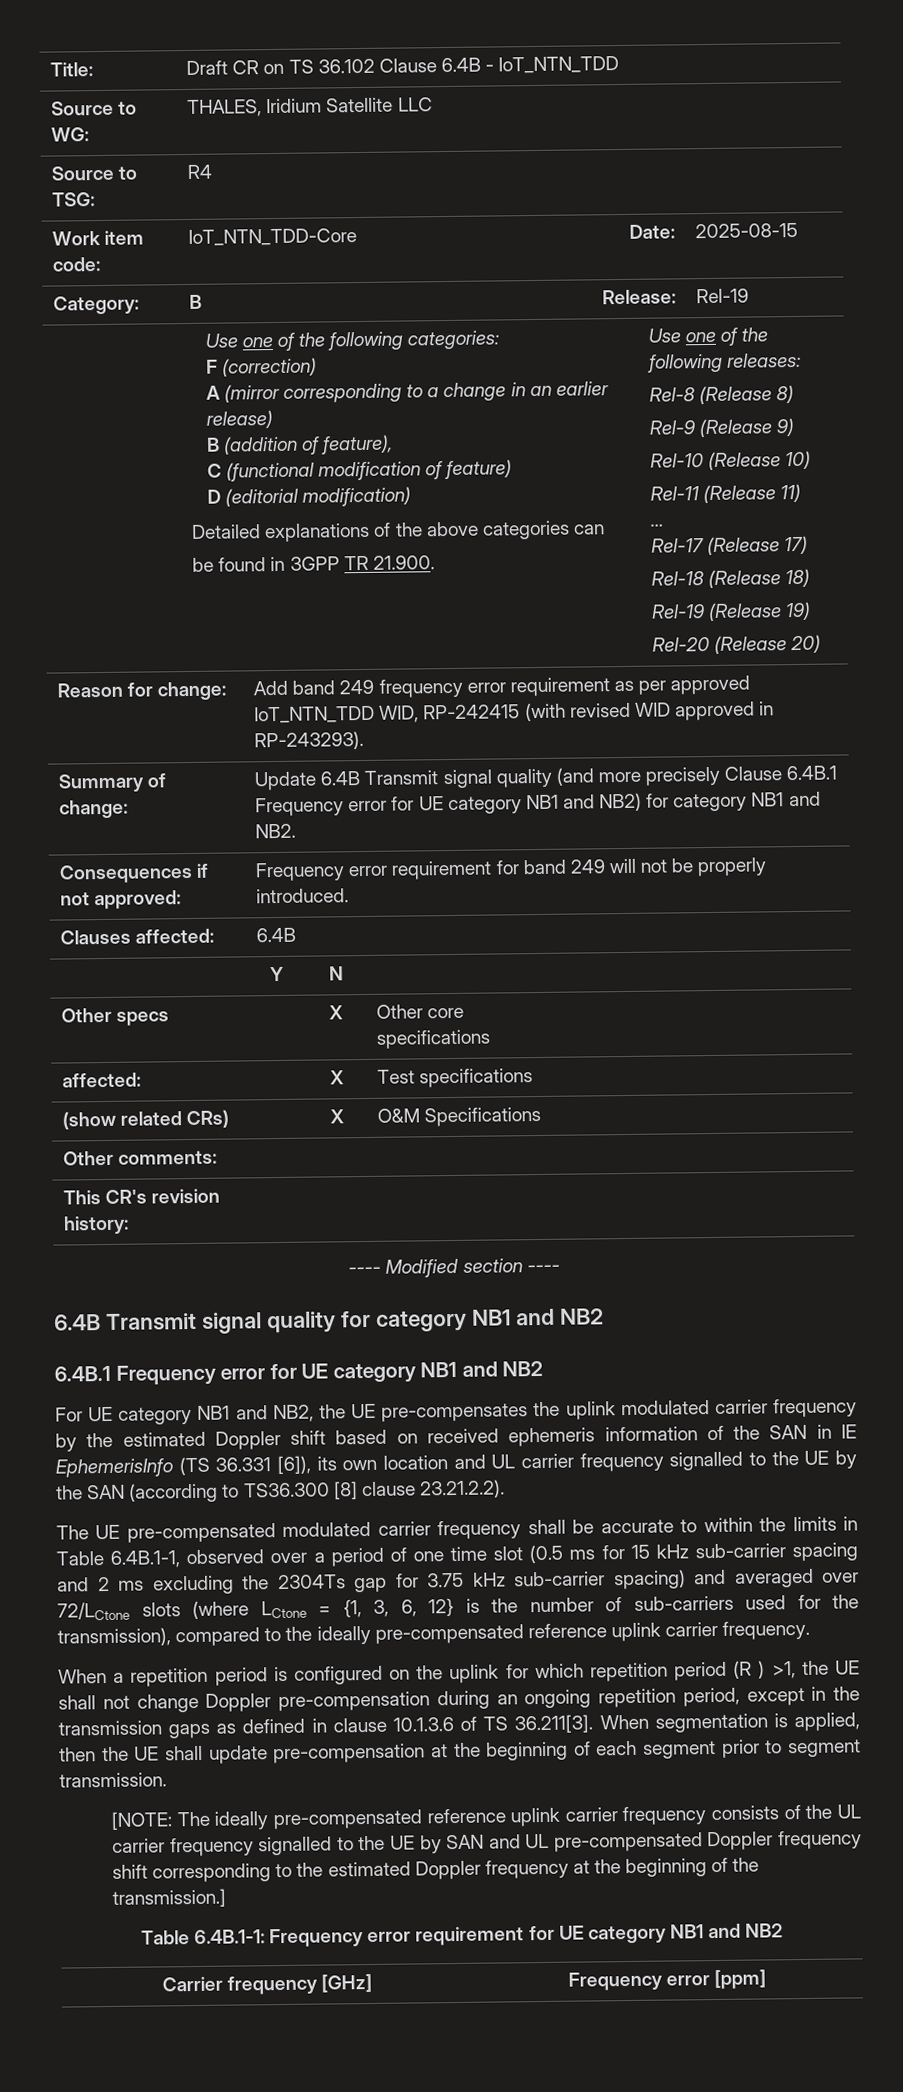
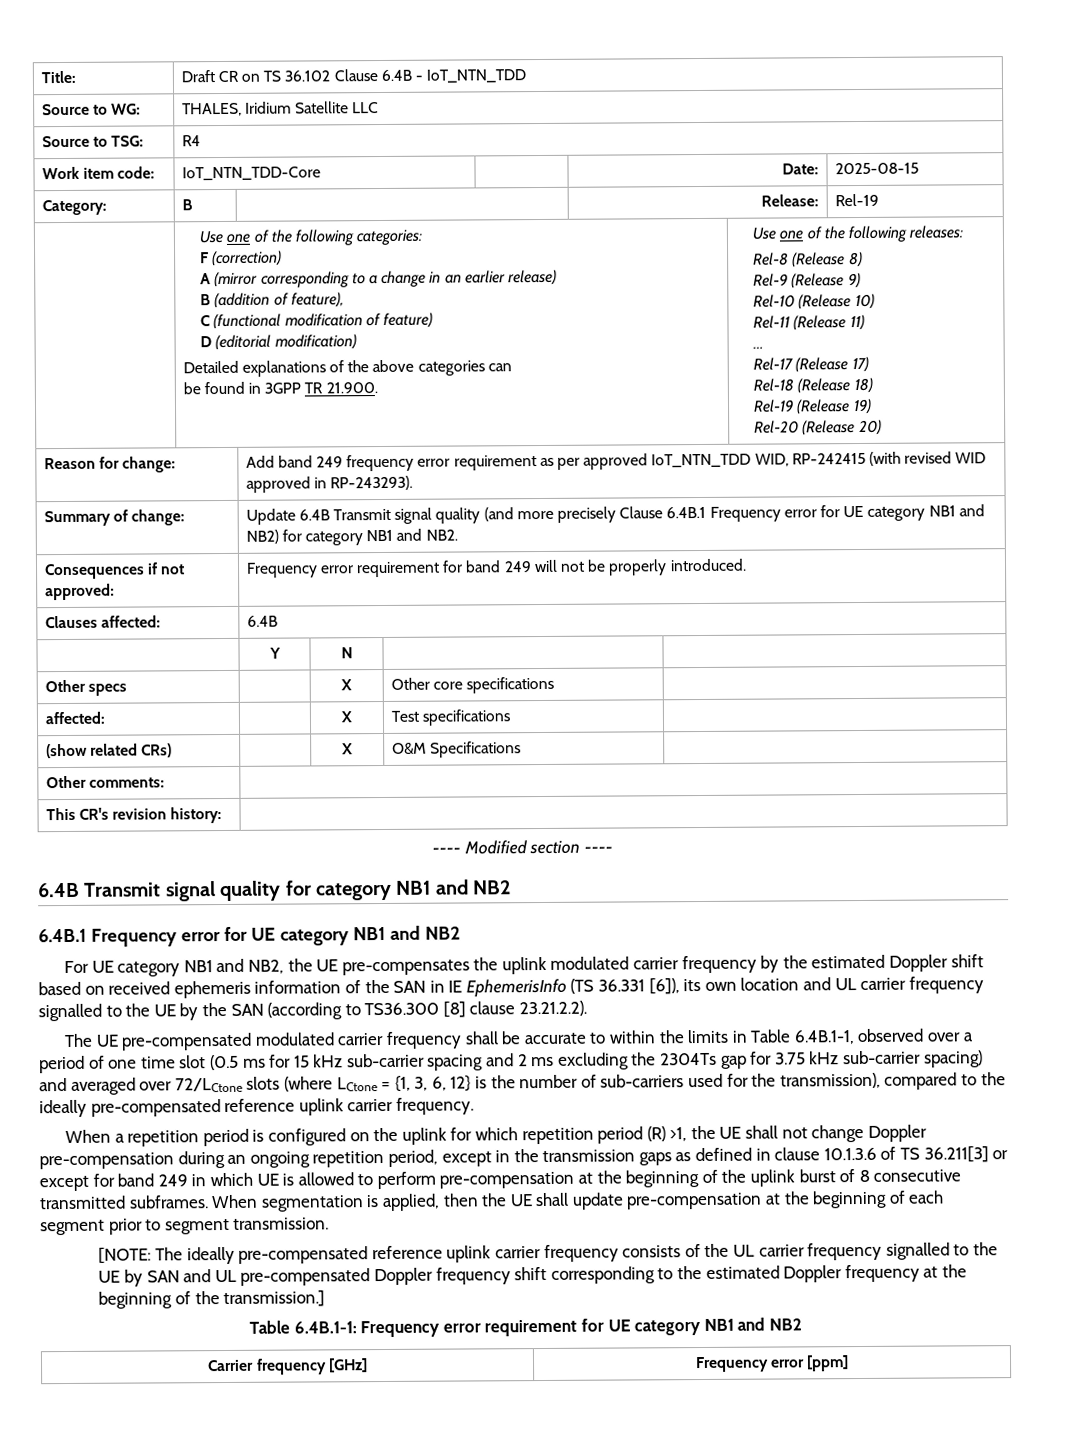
[733,1660,766,1679] (R ) -> [646,1126,666,1142] (R)
[514,1714,594,1734] 36.211[3]. -> [923,1146,1009,1163] [39,1169,962,1192] [39,1195,209,1210] 36.211[3] or except for band 249 in which UE is allowed to perform pre-compensation at the beginning of the uplink burst of 8 consecutive transmitted subframes.

